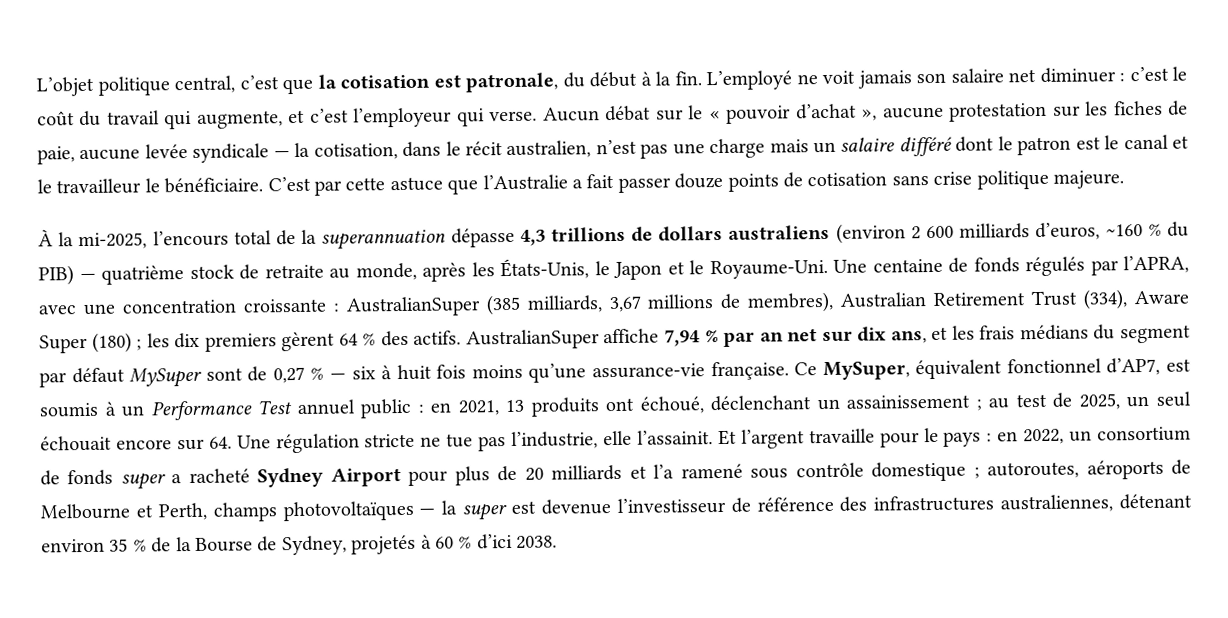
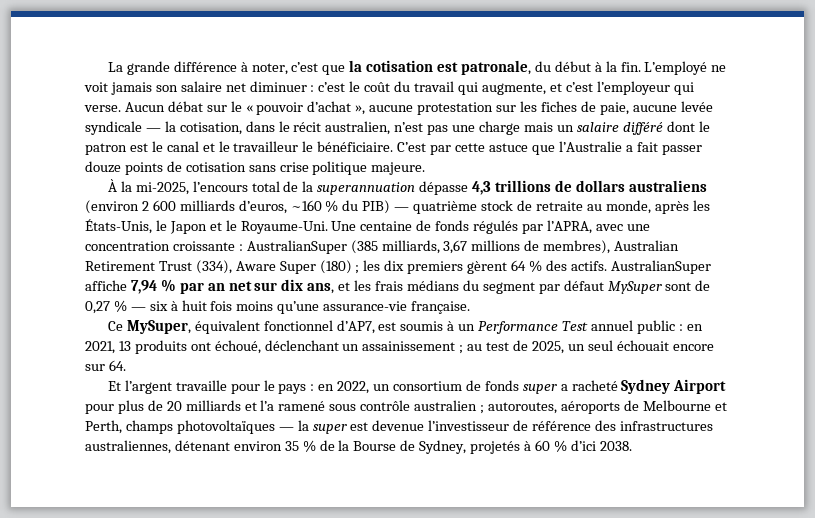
[36,75,235,97] L’objet politique central, -> [107,61,288,75] La grande différence à noter,
(789, 371) none -> (471, 307) //
[236,430,713,454] Une régulation stricte ne tue pas l’industrie, elle l’assainit. -> (126, 365) //
[871,461,967,482] domestique -> [414,400,478,411] australien

